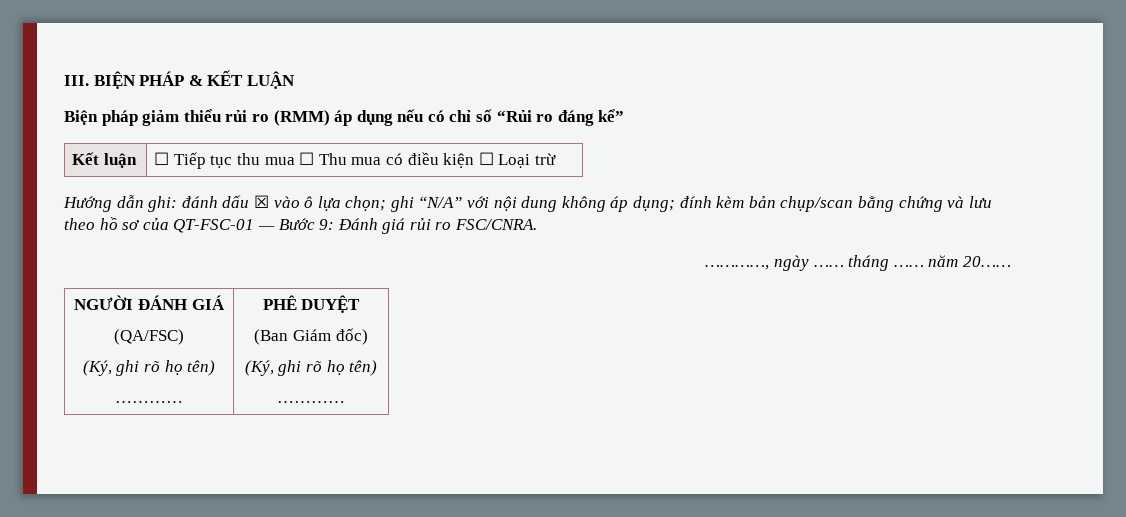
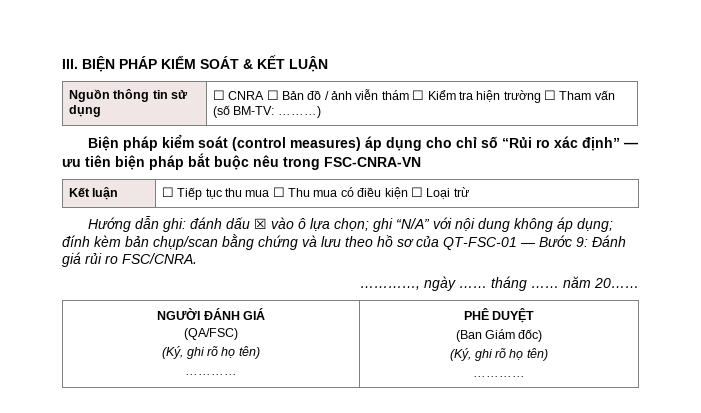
(185, 78) none -> [161,55,239,69] KIỂM SOÁT
[64,109,625,126] // Biện pháp giảm thiểu rủi ro (RMM) áp dụng nếu có chỉ số “Rủi ro đáng kể” -> [68,89,188,102] [68,105,101,117] [212,89,615,103] [212,105,321,118] [88,134,639,151] [62,153,421,170] // Nguồn thông tin sử dụng | ☐ CNRA ☐ Bản đồ / ảnh viễn thám ☐ Kiểm tra hiện trường ☐ Tham vấn (số BM-TV: ………) // Biện pháp kiểm soát (control measures) áp dụng cho chỉ số “Rủi ro xác định” — ưu tiên biện pháp bắt buộc nêu trong FSC-CNRA-VN

